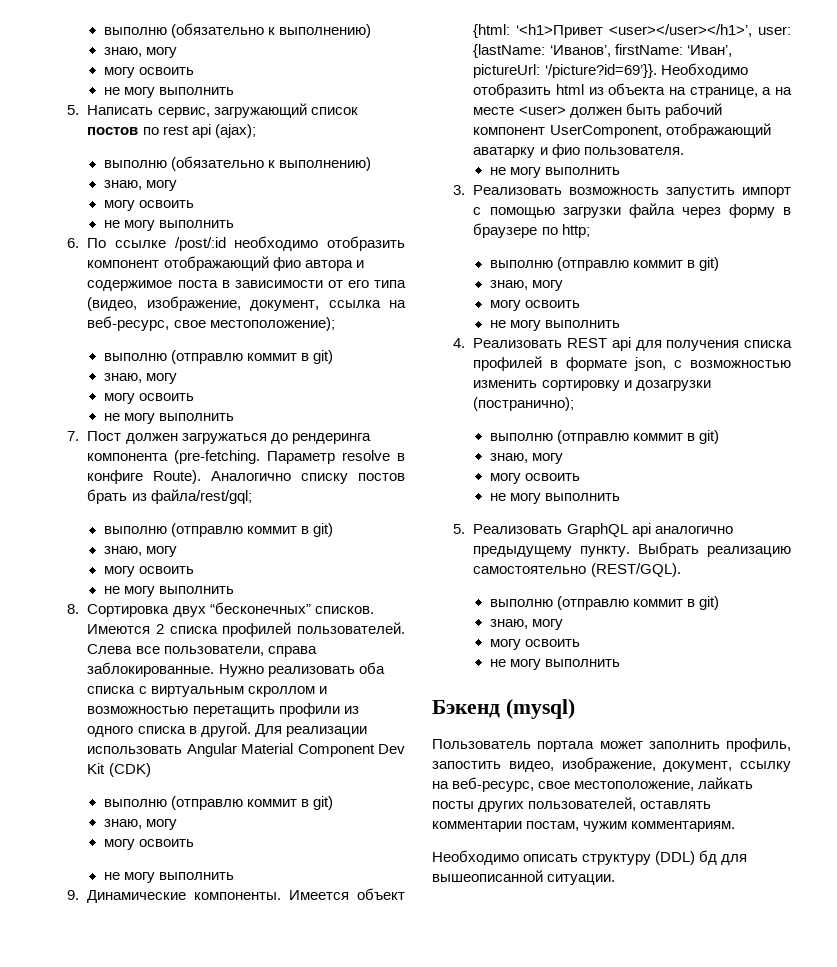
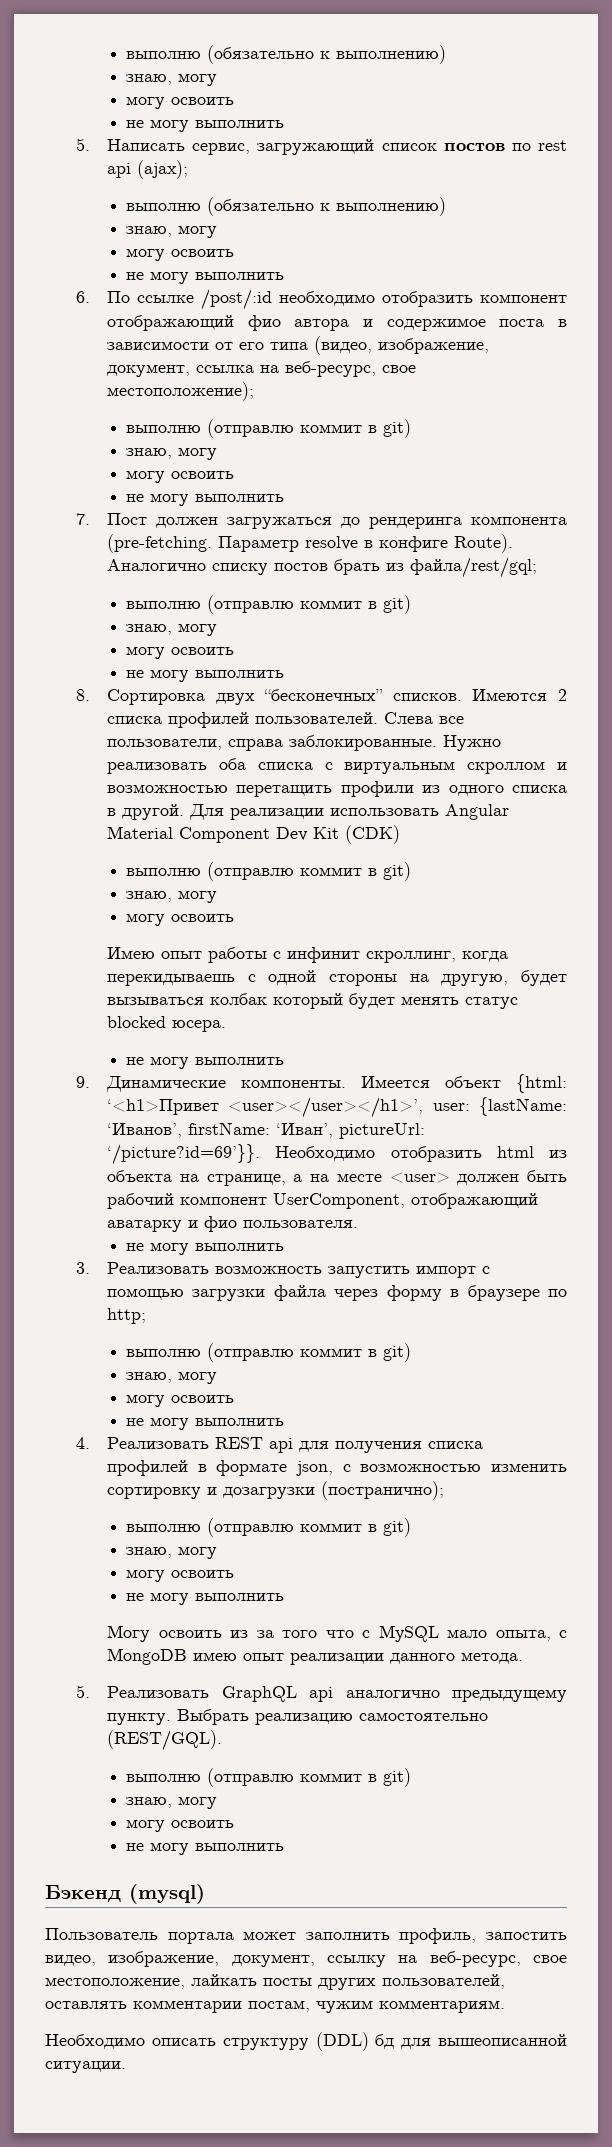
(195, 843) none -> [107,947,509,963] [107,970,567,986] [107,993,519,1009] [107,1016,227,1032] // Имею опыт работы с инфинит скроллинг, когда перекидываешь с одной стороны на другую, будет вызываться колбак который будет менять статус blocked юсера.
(621, 497) none -> [107,1625,567,1642] [107,1648,524,1665] // Могу освоить из за того что с MySQL мало опыта, с MongoDB имею опыт реализации данного метода.

